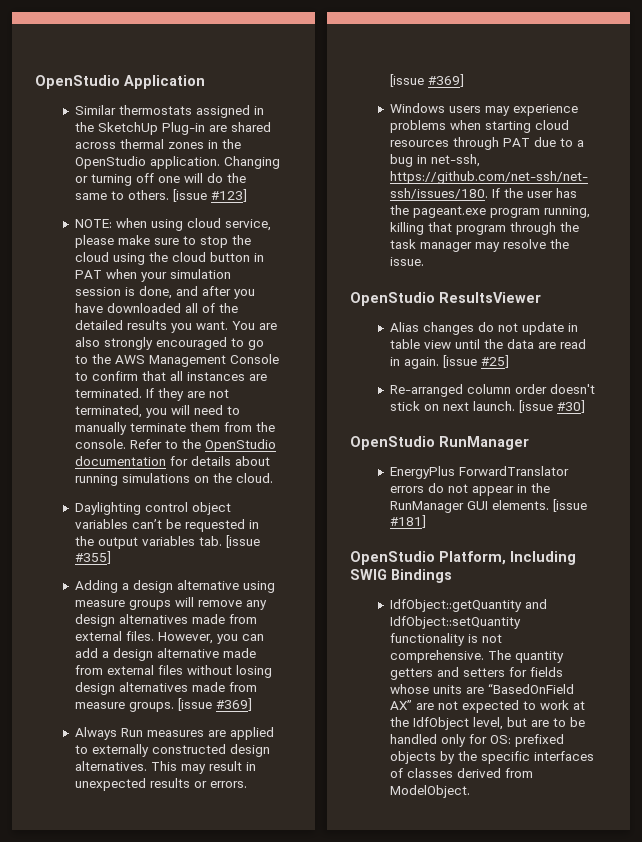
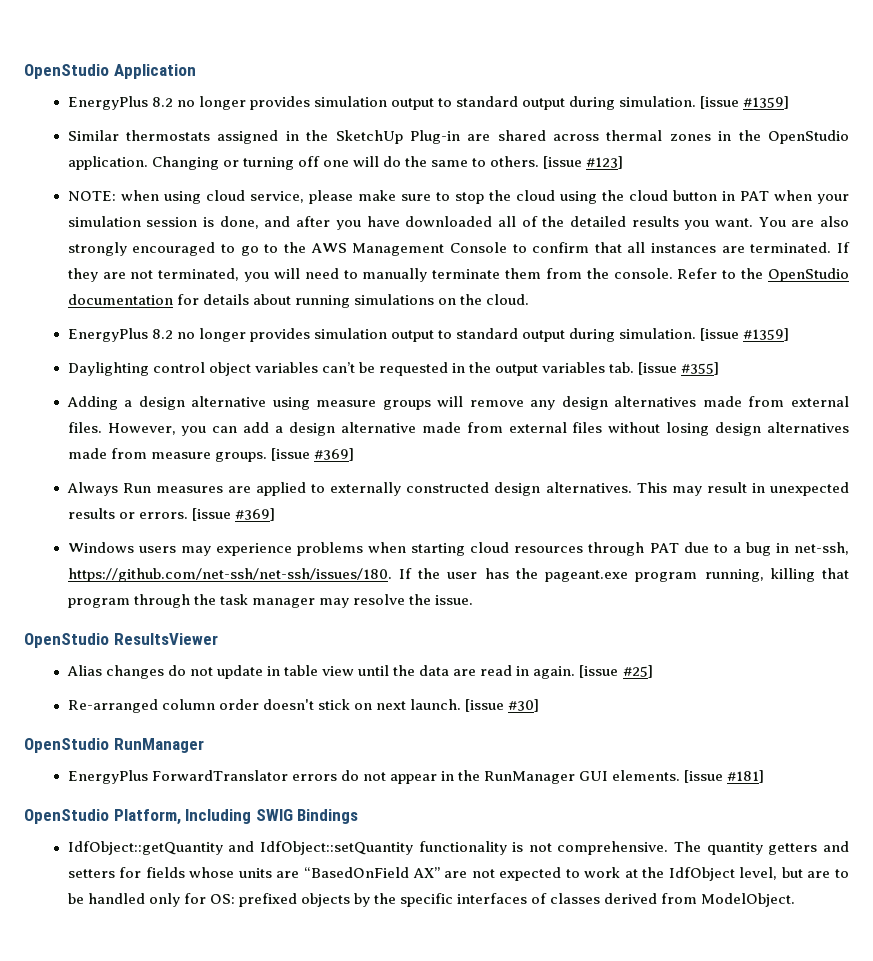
(205, 82) none -> [67,96,790,110] // EnergyPlus 8.2 no longer provides simulation output to standard output during simulation. [issue #1359]
(273, 478) none -> [67,328,790,342] // EnergyPlus 8.2 no longer provides simulation output to standard output during simulation. [issue #1359]

